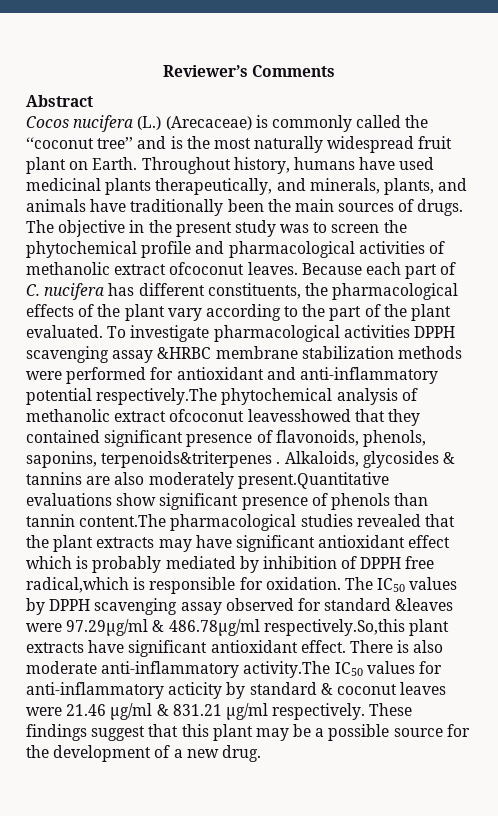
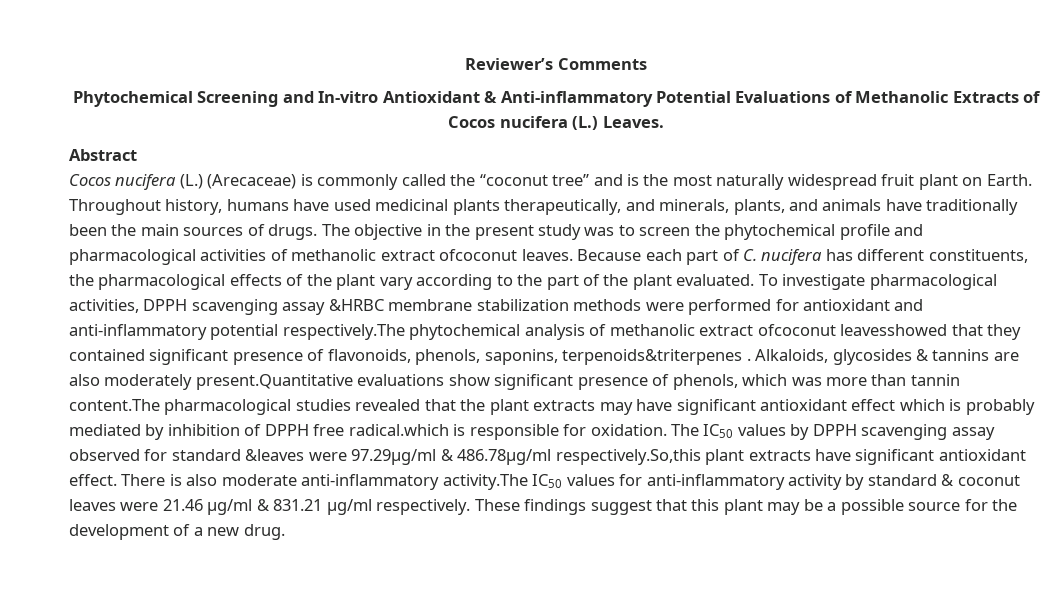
(336, 71) none -> [72,91,1042,107] [448,116,664,130] // Phytochemical Screening and In-vitro Antioxidant & Anti-inflammatory Potential Evaluations of Methanolic Extracts of Cocos nucifera (L.) Leaves.
[343,325,410,338] activities -> [69,299,139,313] activities,
[330,493,390,510] phenols -> [672,374,868,390] phenols, which was more
[26,577,129,593] radical,which -> [348,424,449,436] radical.which
[168,682,223,699] acticity -> [788,474,843,490] activity

